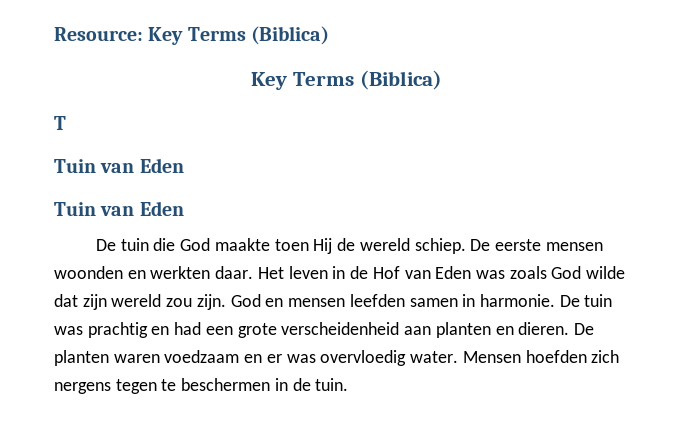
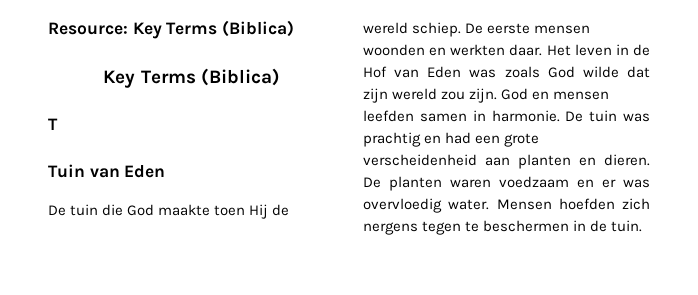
[54,201,184,216] // Tuin van Eden -> (166, 171) none

